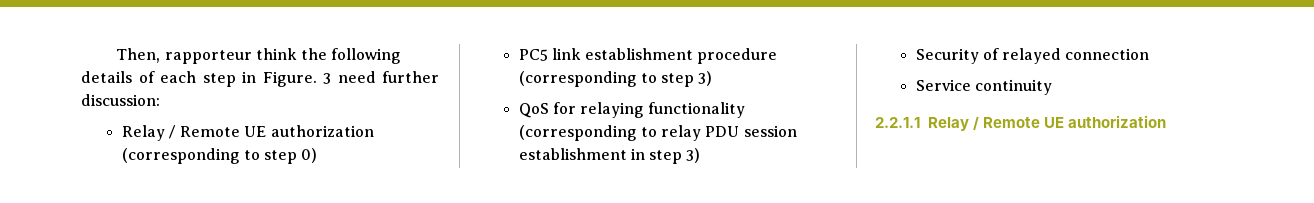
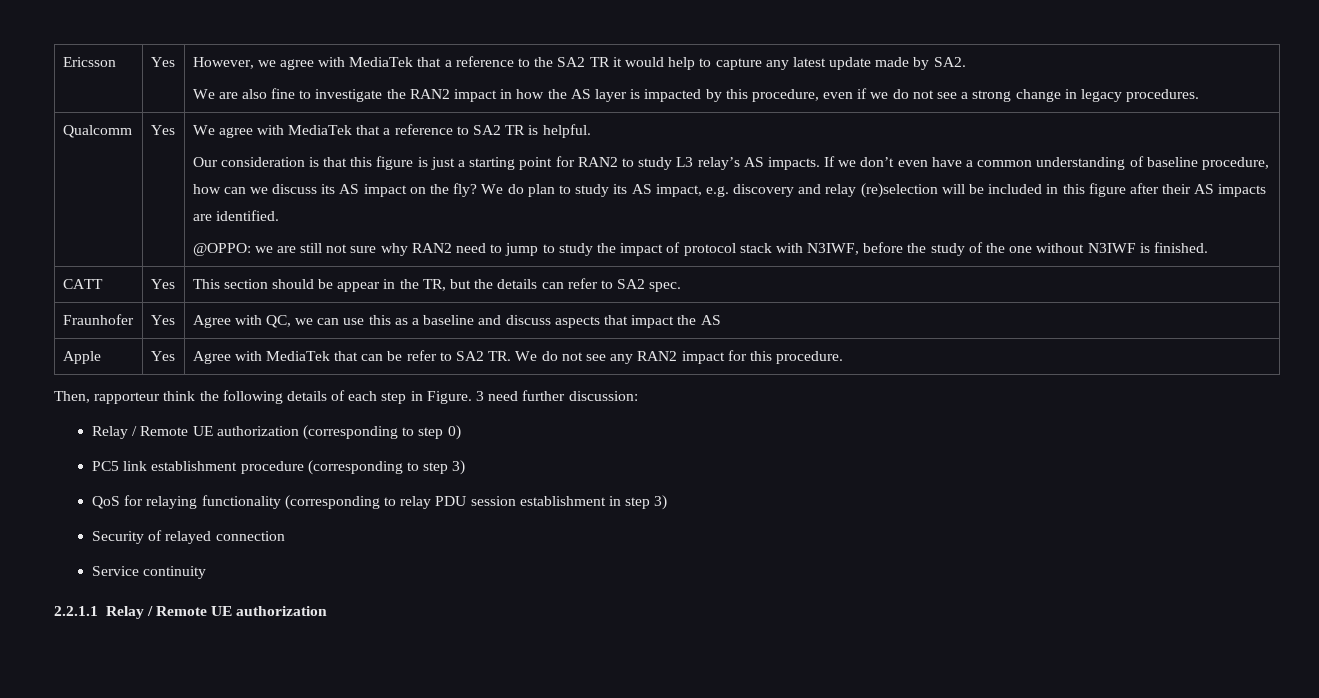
(116, 55) none -> [62,57,116,67] [150,57,175,67] [192,56,966,70] [192,88,1200,102] [62,125,132,138] [150,125,175,135] [192,124,591,138] [192,156,1269,170] [192,183,1267,198] [192,210,279,221] [192,242,1208,256] [62,279,103,289] [150,279,175,289] [192,278,682,292] [62,314,134,325] [150,315,175,325] [192,315,721,328] [62,351,101,364] [150,351,175,361] [192,350,844,364] Ericsson | Yes | However, we agree with MediaTek that a reference to the SA2 TR it would help to capture any latest update made by SA2. // We are also fine to investigate the RAN2 impact in how the AS layer is impacted by this procedure, even if we do not see a strong change in legacy procedures. // Qualcomm | Yes | We agree with MediaTek that a reference to SA2 TR is helpful. // Our consideration is that this figure is just a starting point for RAN2 to study L3 relay’s AS impacts. If we don’t even have a common understanding of baseline procedure, how can we discuss its AS impact on the fly? We do plan to study its AS impact, e.g. discovery and relay (re)selection will be included in this figure after their AS impacts are identified. // @OPPO: we are still not sure why RAN2 need to jump to study the impact of protocol stack with N3IWF, before the study of the one without N3IWF is finished. // CATT | Yes | This section should be appear in the TR, but the details can refer to SA2 spec. // Fraunhofer | Yes | Agree with QC, we can use this as a baseline and discuss aspects that impact the AS // Apple | Yes | Agree with MediaTek that can be refer to SA2 TR. We do not see any RAN2 impact for this procedure. //

